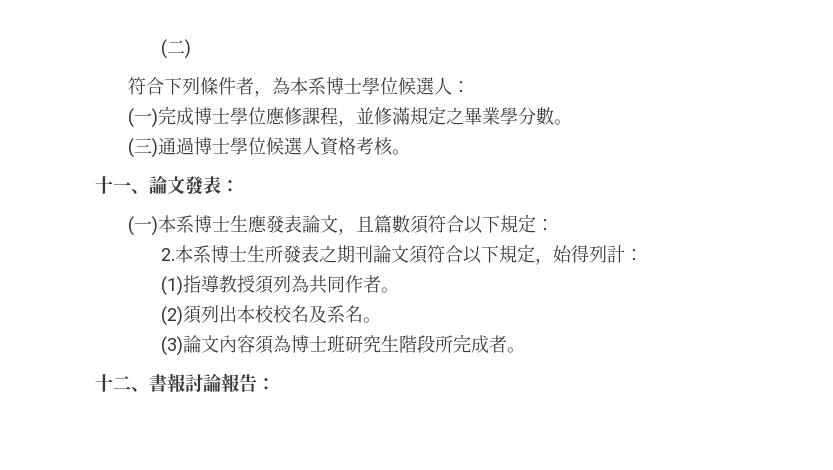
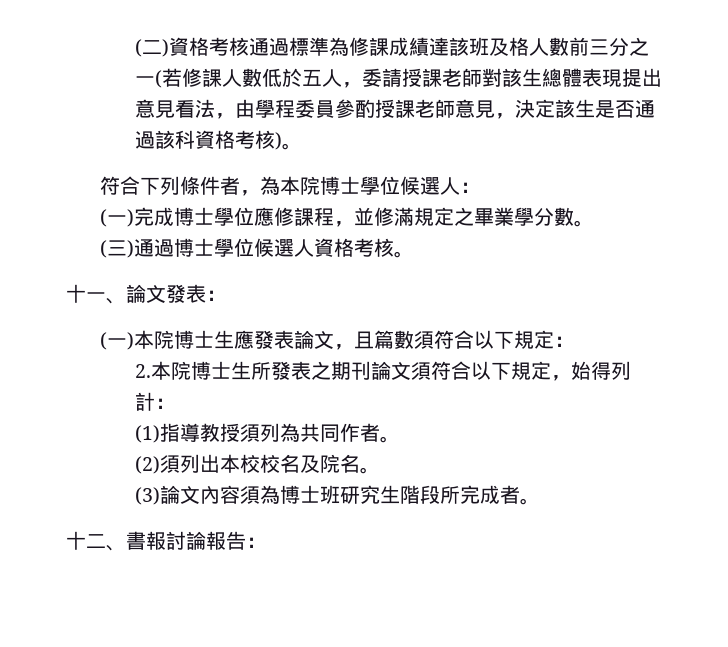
(191, 49) none -> [168,37,649,56] [134,68,662,88] [134,99,655,119] [134,130,302,150] 資格考核通過標準為修課成績達該班及格人數前三分之一(若修課人數低於五人，委請授課老師對該生總體表現提出意見看法，由學程委員參酌授課老師意見，決定該生是否通過該科資格考核)。
[307,77,326,95] 系 -> [300,176,321,195] 院
[175,215,194,233] 系 -> [154,330,175,349] 院
[192,245,211,263] 系 -> [170,361,191,380] 院
[326,305,345,323] 系 -> [319,454,340,473] 院

